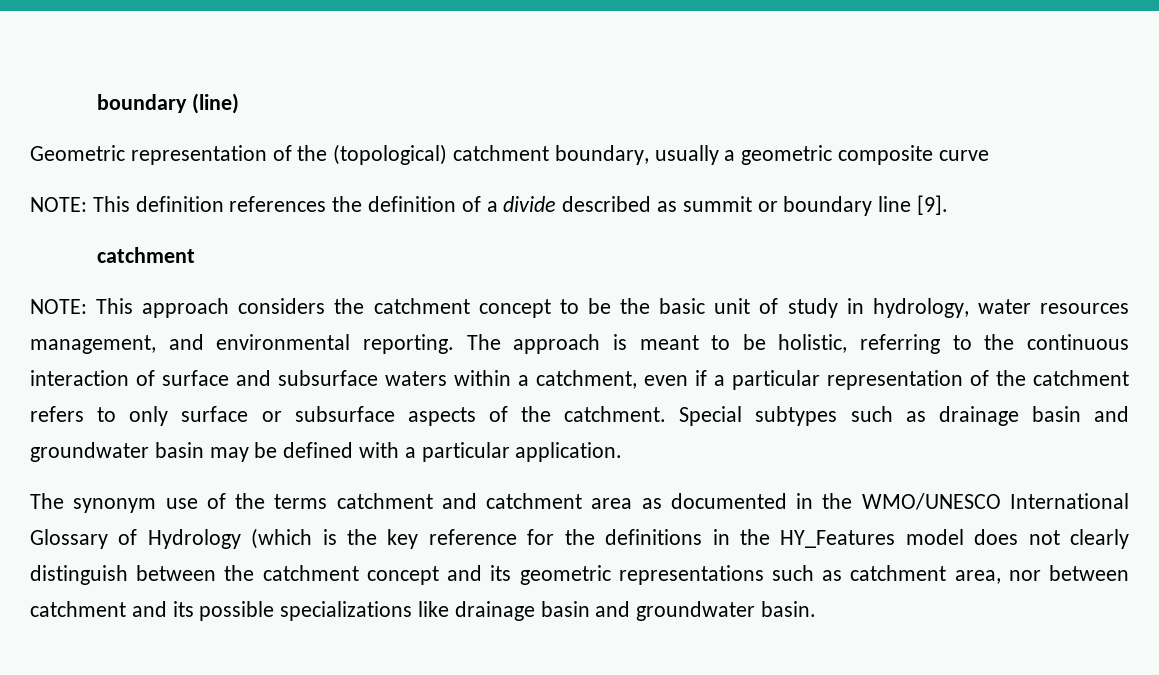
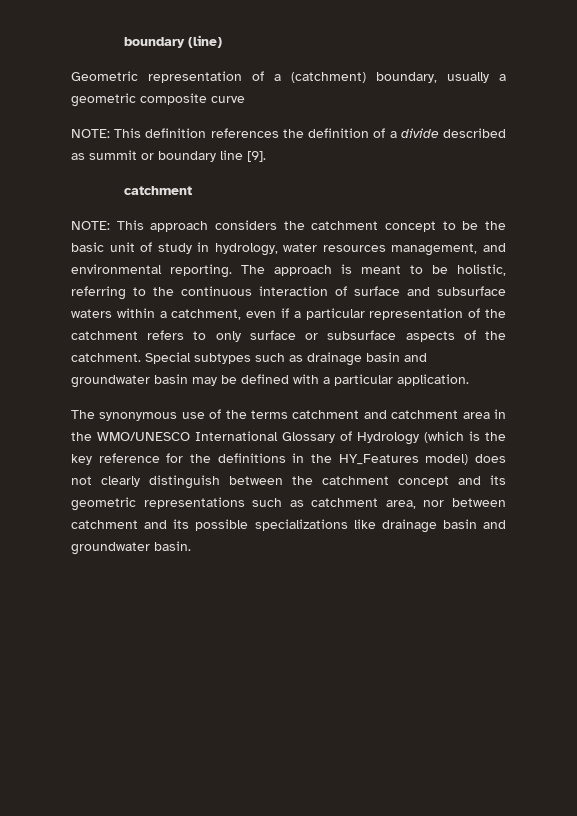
[297,144,550,165] the (topological) catchment -> [274,72,366,83] a (catchment)
[73,498,157,513] synonym -> [99,412,178,421] synonymous
[641,493,787,509] as documented -> (490, 415) none
[905,529,964,545] model -> [425,454,469,465] model)

